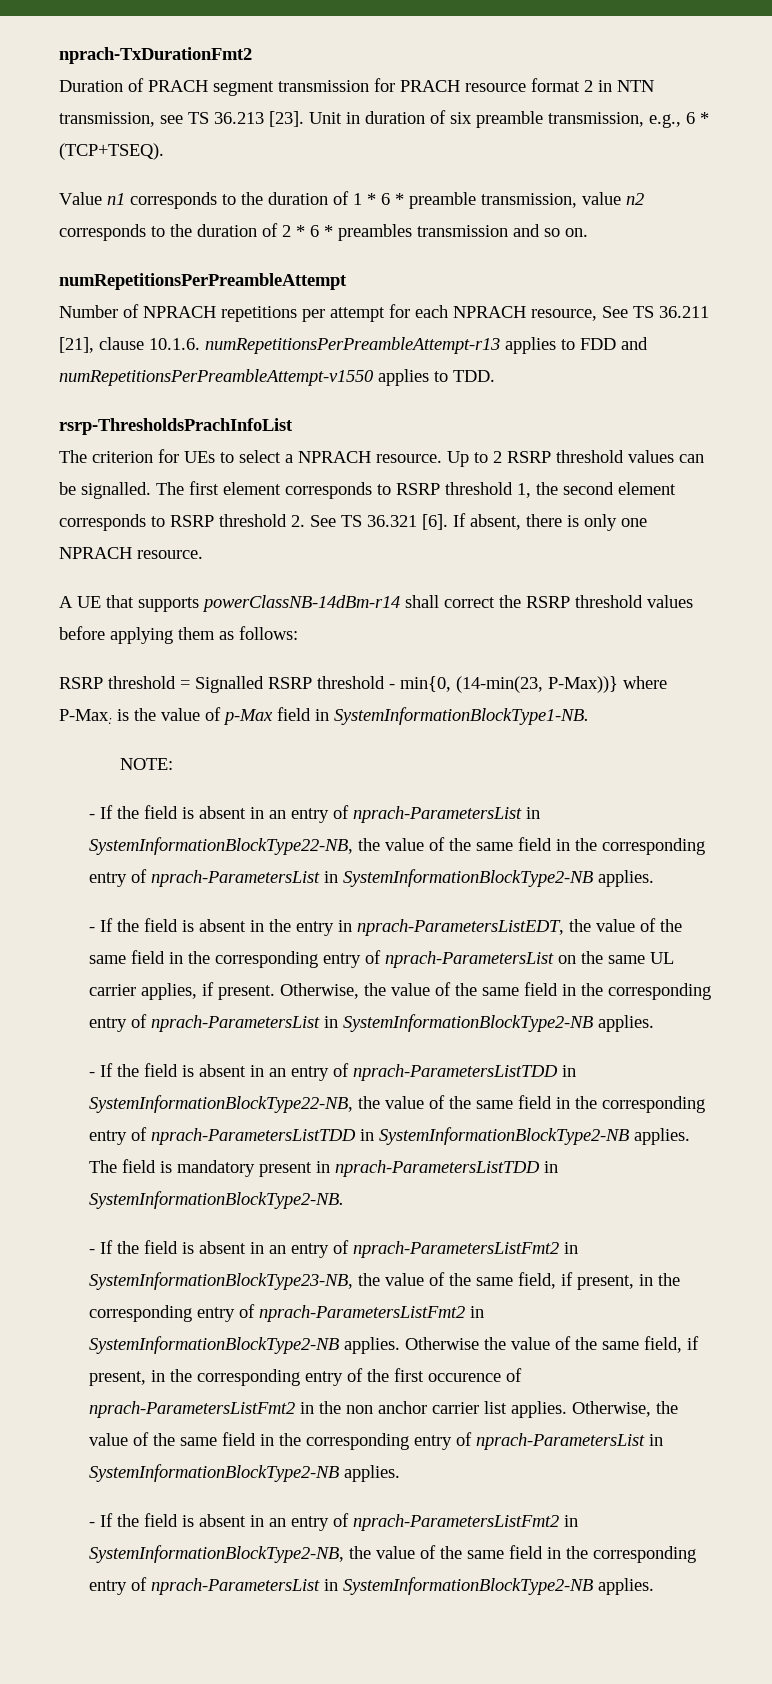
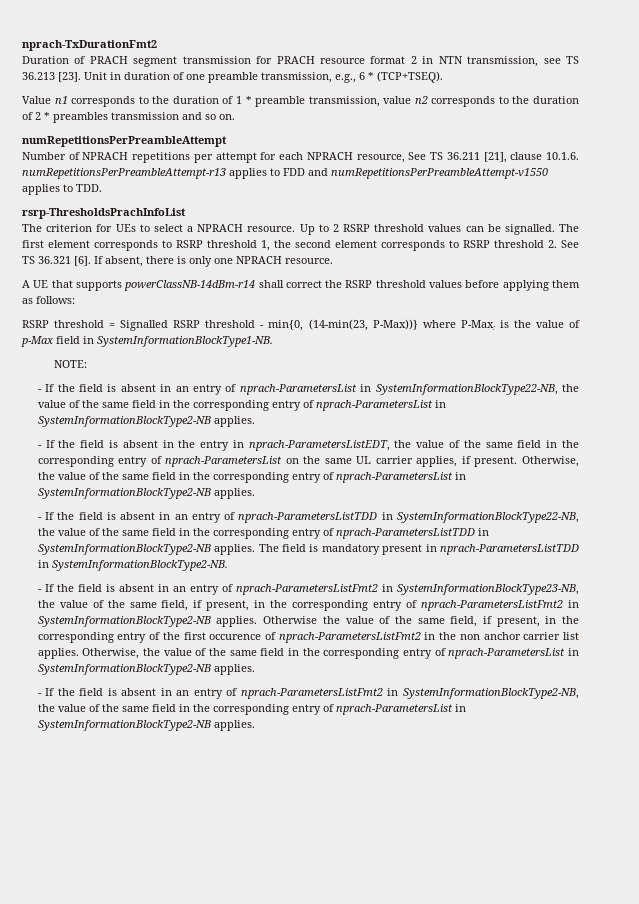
[450,112,472,124] six -> [186,74,205,80] one
[381,193,404,205] 6 * -> (252, 100) none
[310,225,333,237] 6 * -> (50, 116) none

